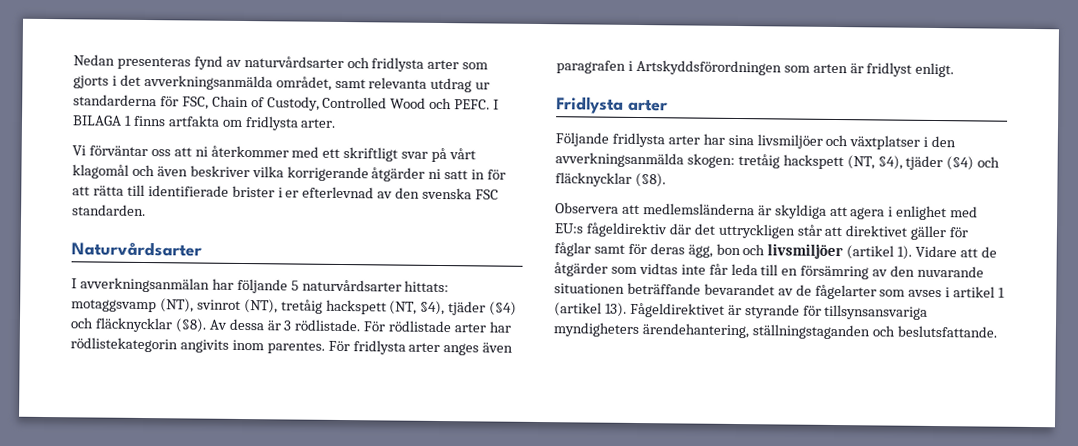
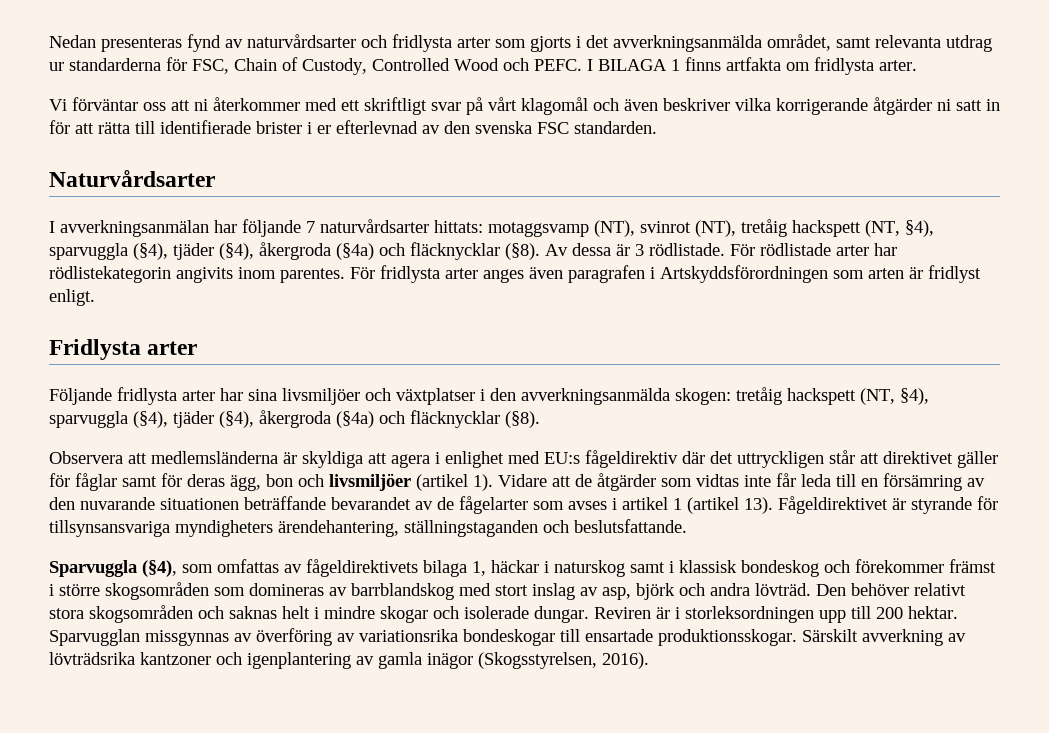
[290,280,299,291] 5 -> [306,221,315,233] 7
[448,301,518,316] tjäder (§4) -> [49,242,374,260] sparvuggla (§4), tjäder (§4), åkergroda (§4a)
[905,155,975,171] tjäder (§4) -> [49,410,374,428] sparvuggla (§4), tjäder (§4), åkergroda (§4a)
(997, 331) none -> [49,559,996,577] [49,582,966,600] [49,605,958,623] [49,628,966,646] [49,652,649,669] // Sparvuggla (§4), som omfattas av fågeldirektivets bilaga 1, häckar i naturskog samt i klassisk bondeskog och förekommer främst i större skogsområden som domineras av barrblandskog med stort inslag av asp, björk och andra lövträd. Den behöver relativt stora skogsområden och saknas helt i mindre skogar och isolerade dungar. Reviren är i storleksordningen upp till 200 hektar. Sparvugglan missgynnas av överföring av variationsrika bondeskogar till ensartade produktionsskogar. Särskilt avverkning av lövträdsrika kantzoner och igenplantering av gamla inägor (Skogsstyrelsen, 2016).

